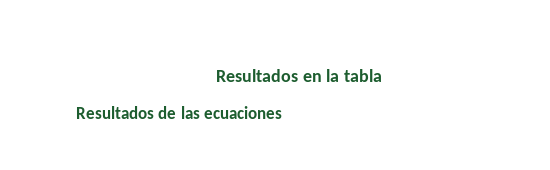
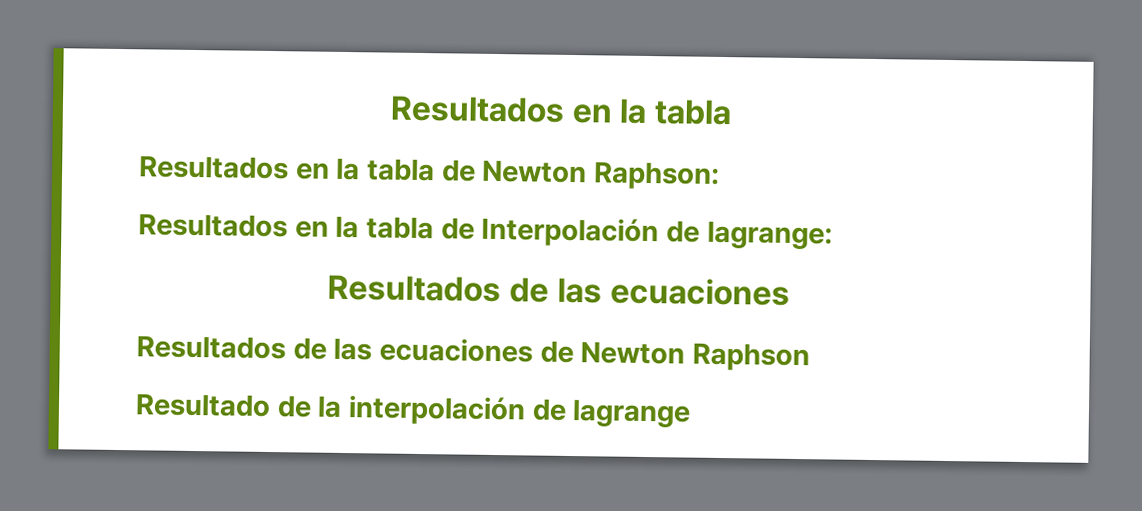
[158,106,283,119] de las ecuaciones -> [294,157,721,190] [138,213,833,250] [327,274,790,306] [136,335,811,372] [135,393,692,428] en la tabla de Newton Raphson: // Resultados en la tabla de Interpolación de lagrange: // Resultados de las ecuaciones // Resultados de las ecuaciones de Newton Raphson // Resultado de la interpolación de lagrange

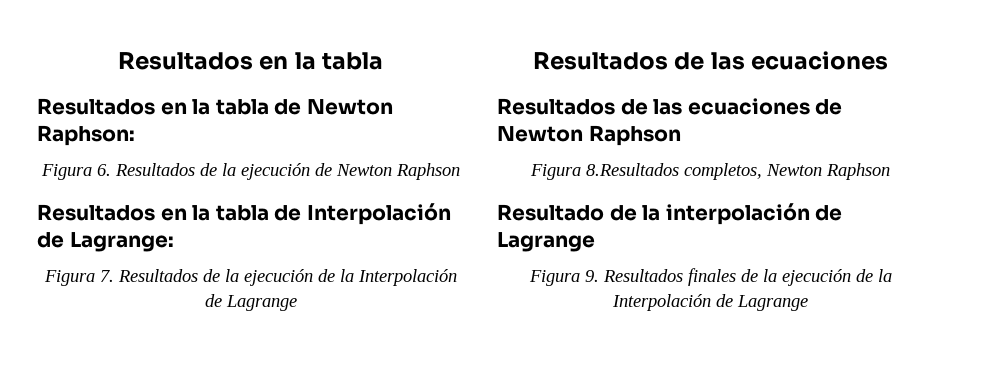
(721, 175) none -> [40,163,460,180] // Figura 6. Resultados de la ejecución de Newton Raphson
[706,220,833,250] lagrange: -> [69,232,174,252] [43,269,457,286] [204,294,297,311] Lagrange: // Figura 7. Resultados de la ejecución de la Interpolación de Lagrange
(811, 357) none -> [530,163,890,180] // Figura 8.Resultados completos, Newton Raphson
[572,399,692,428] lagrange -> [497,232,595,252] [528,268,892,286] [612,294,808,311] Lagrange // Figura 9. Resultados finales de la ejecución de la Interpolación de Lagrange

